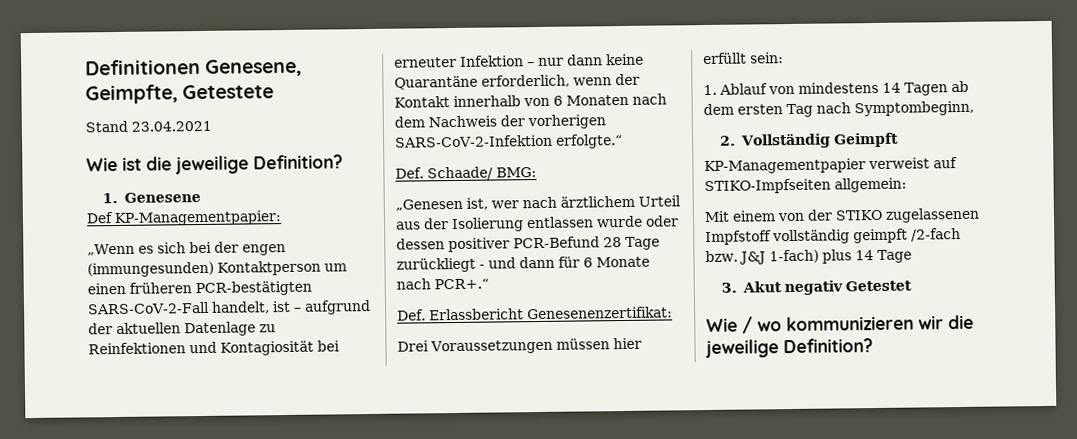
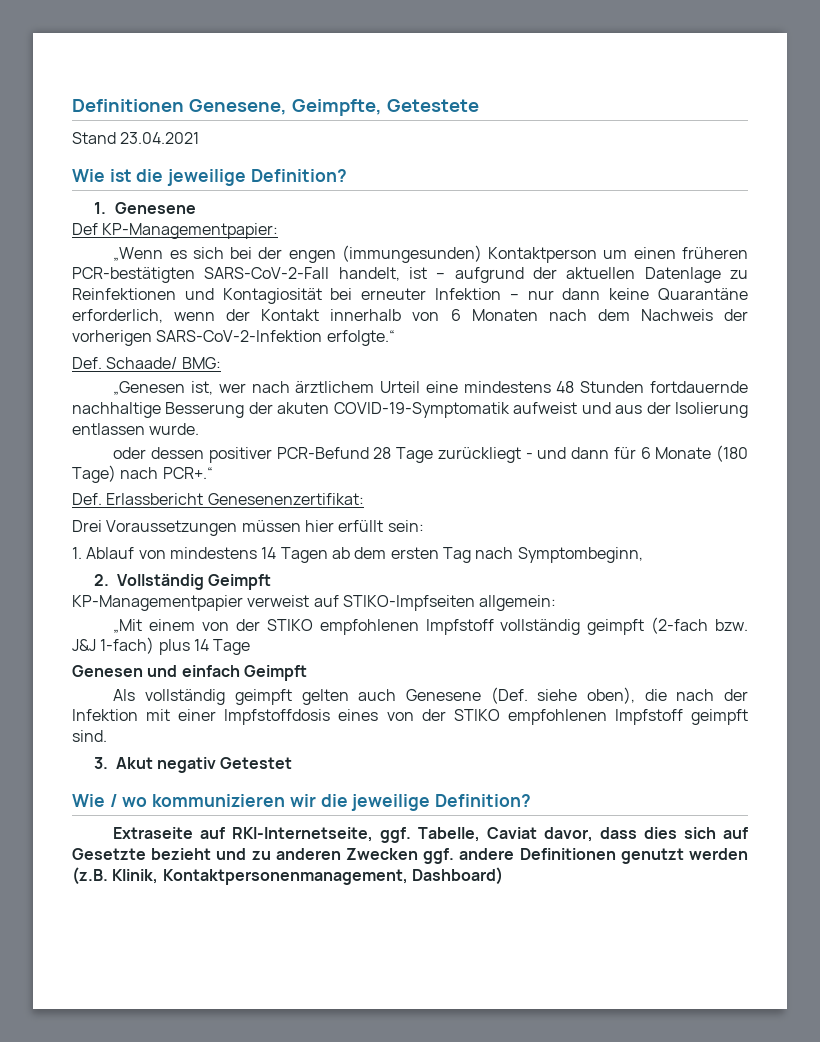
(681, 201) none -> [425,381,749,393] [72,402,611,418] eine mindestens 48 Stunden fortdauernde nachhaltige Besserung der akuten COVID-19-Symptomatik aufweist und
[596,215,643,228] wurde -> [149,423,200,435] wurde. //
(650, 262) none -> [716,445,748,462] [72,465,116,483] (180 Tage)
[704,210,730,223] Mit -> [113,619,143,633] „Mit
[885,207,980,223] zugelassenen -> [319,619,419,635] empfohlenen
[911,227,961,242] /2-fach -> [651,617,709,634] (2-fach
(912, 256) none -> [72,665,307,681] [113,687,749,705] [72,709,749,725] [72,730,107,742] // Genesen und einfach Geimpft // Als vollständig geimpft gelten auch Genesene (Def. siehe oben), die nach der Infektion mit einer Impfstoffdosis eines von der STIKO empfohlenen Impfstoff geimpft sind.
(873, 346) none -> [113,827,749,843] [72,848,749,864] [72,867,503,885] // Extraseite auf RKI-Internetseite, ggf. Tabelle, Caviat davor, dass dies sich auf Gesetzte bezieht und zu anderen Zwecken ggf. andere Definitionen genutzt werden (z.B. Klinik, Kontaktpersonenmanagement, Dashboard)

